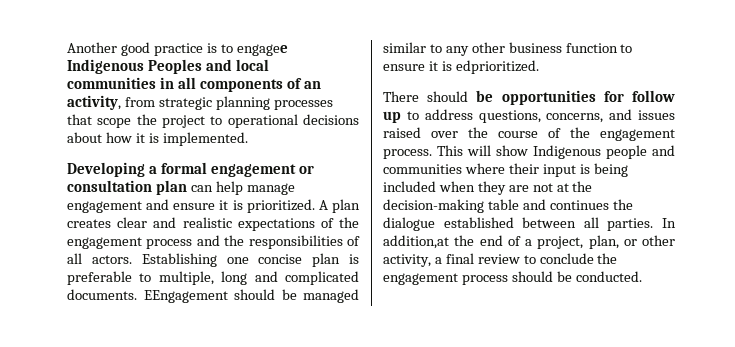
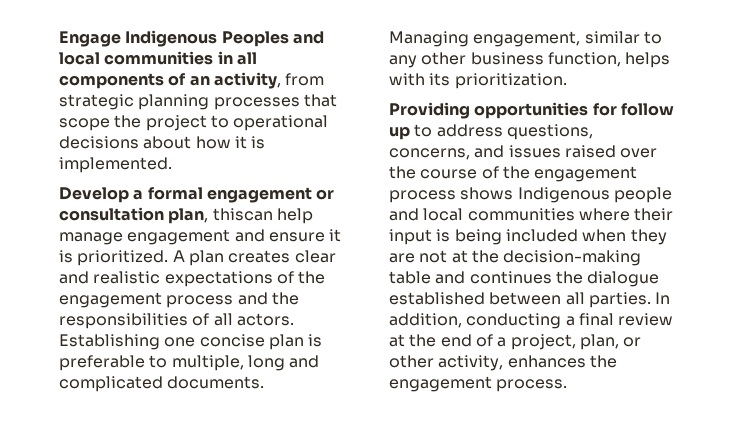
[67,42,288,56] Another good practice is to engagee -> [59,31,121,47] Engage
[67,162,145,177] Developing -> [59,187,129,203] Develop
[155,180,213,195] plan can -> [168,208,273,224] plan, thiscan
[143,289,359,303] EEngagement should be managed -> [389,31,581,47] Managing engagement,
[565,43,633,53] [383,60,539,74] [383,90,494,102] function to ensure it is edprioritized. // There should be -> [547,52,671,68] [389,73,567,89] [389,102,470,119] function, helps with its prioritization. // Providing
[383,145,528,159] process. This will show -> [389,187,514,203] process shows
(675, 150) none -> [423,208,464,221] local
[383,235,449,249] addition,at -> [389,313,674,329] [389,334,405,347] addition, conducting a final review at
[434,253,618,264] [383,271,642,285] a final review to conclude the engagement process should be conducted. -> [507,355,617,368] [389,376,568,392] enhances the engagement process.

